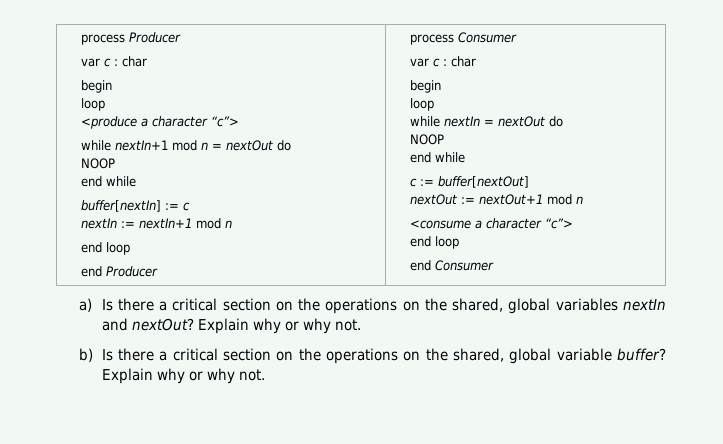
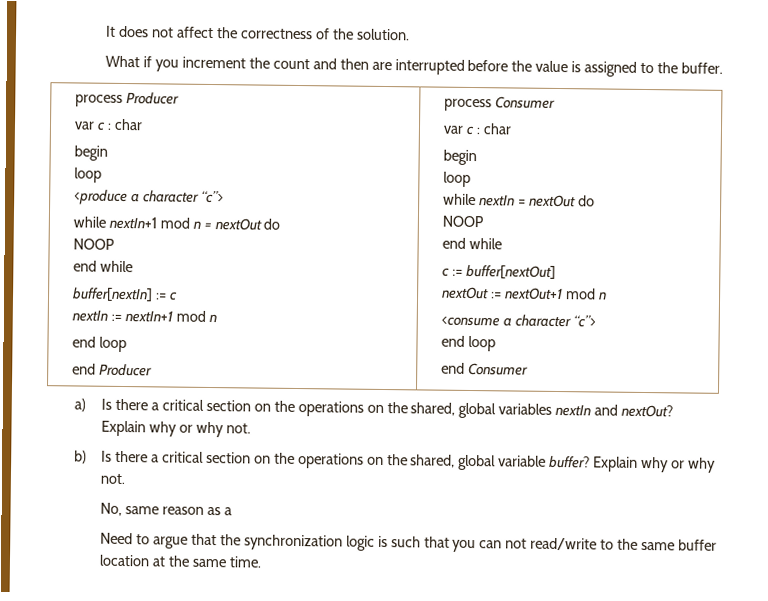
(80, 39) none -> [106,25,410,41] [105,55,723,77] It does not affect the correctness of the solution. // What if you increment the count and then are interrupted before the value is assigned to the buffer. //
(265, 375) none -> [100,502,232,517] [100,532,717,553] [99,554,262,568] // No, same reason as a // Need to argue that the synchronization logic is such that you can not read/write to the same buffer location at the same time.

